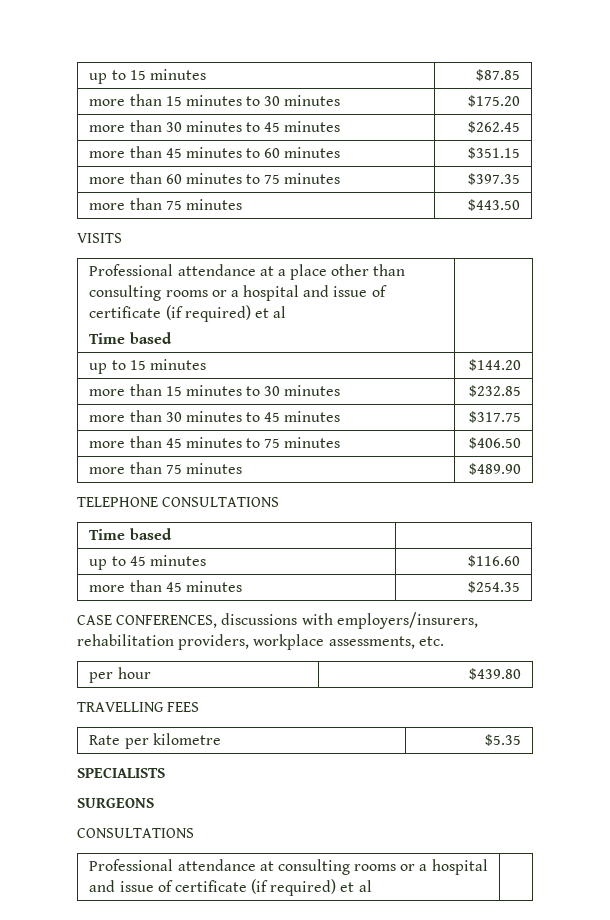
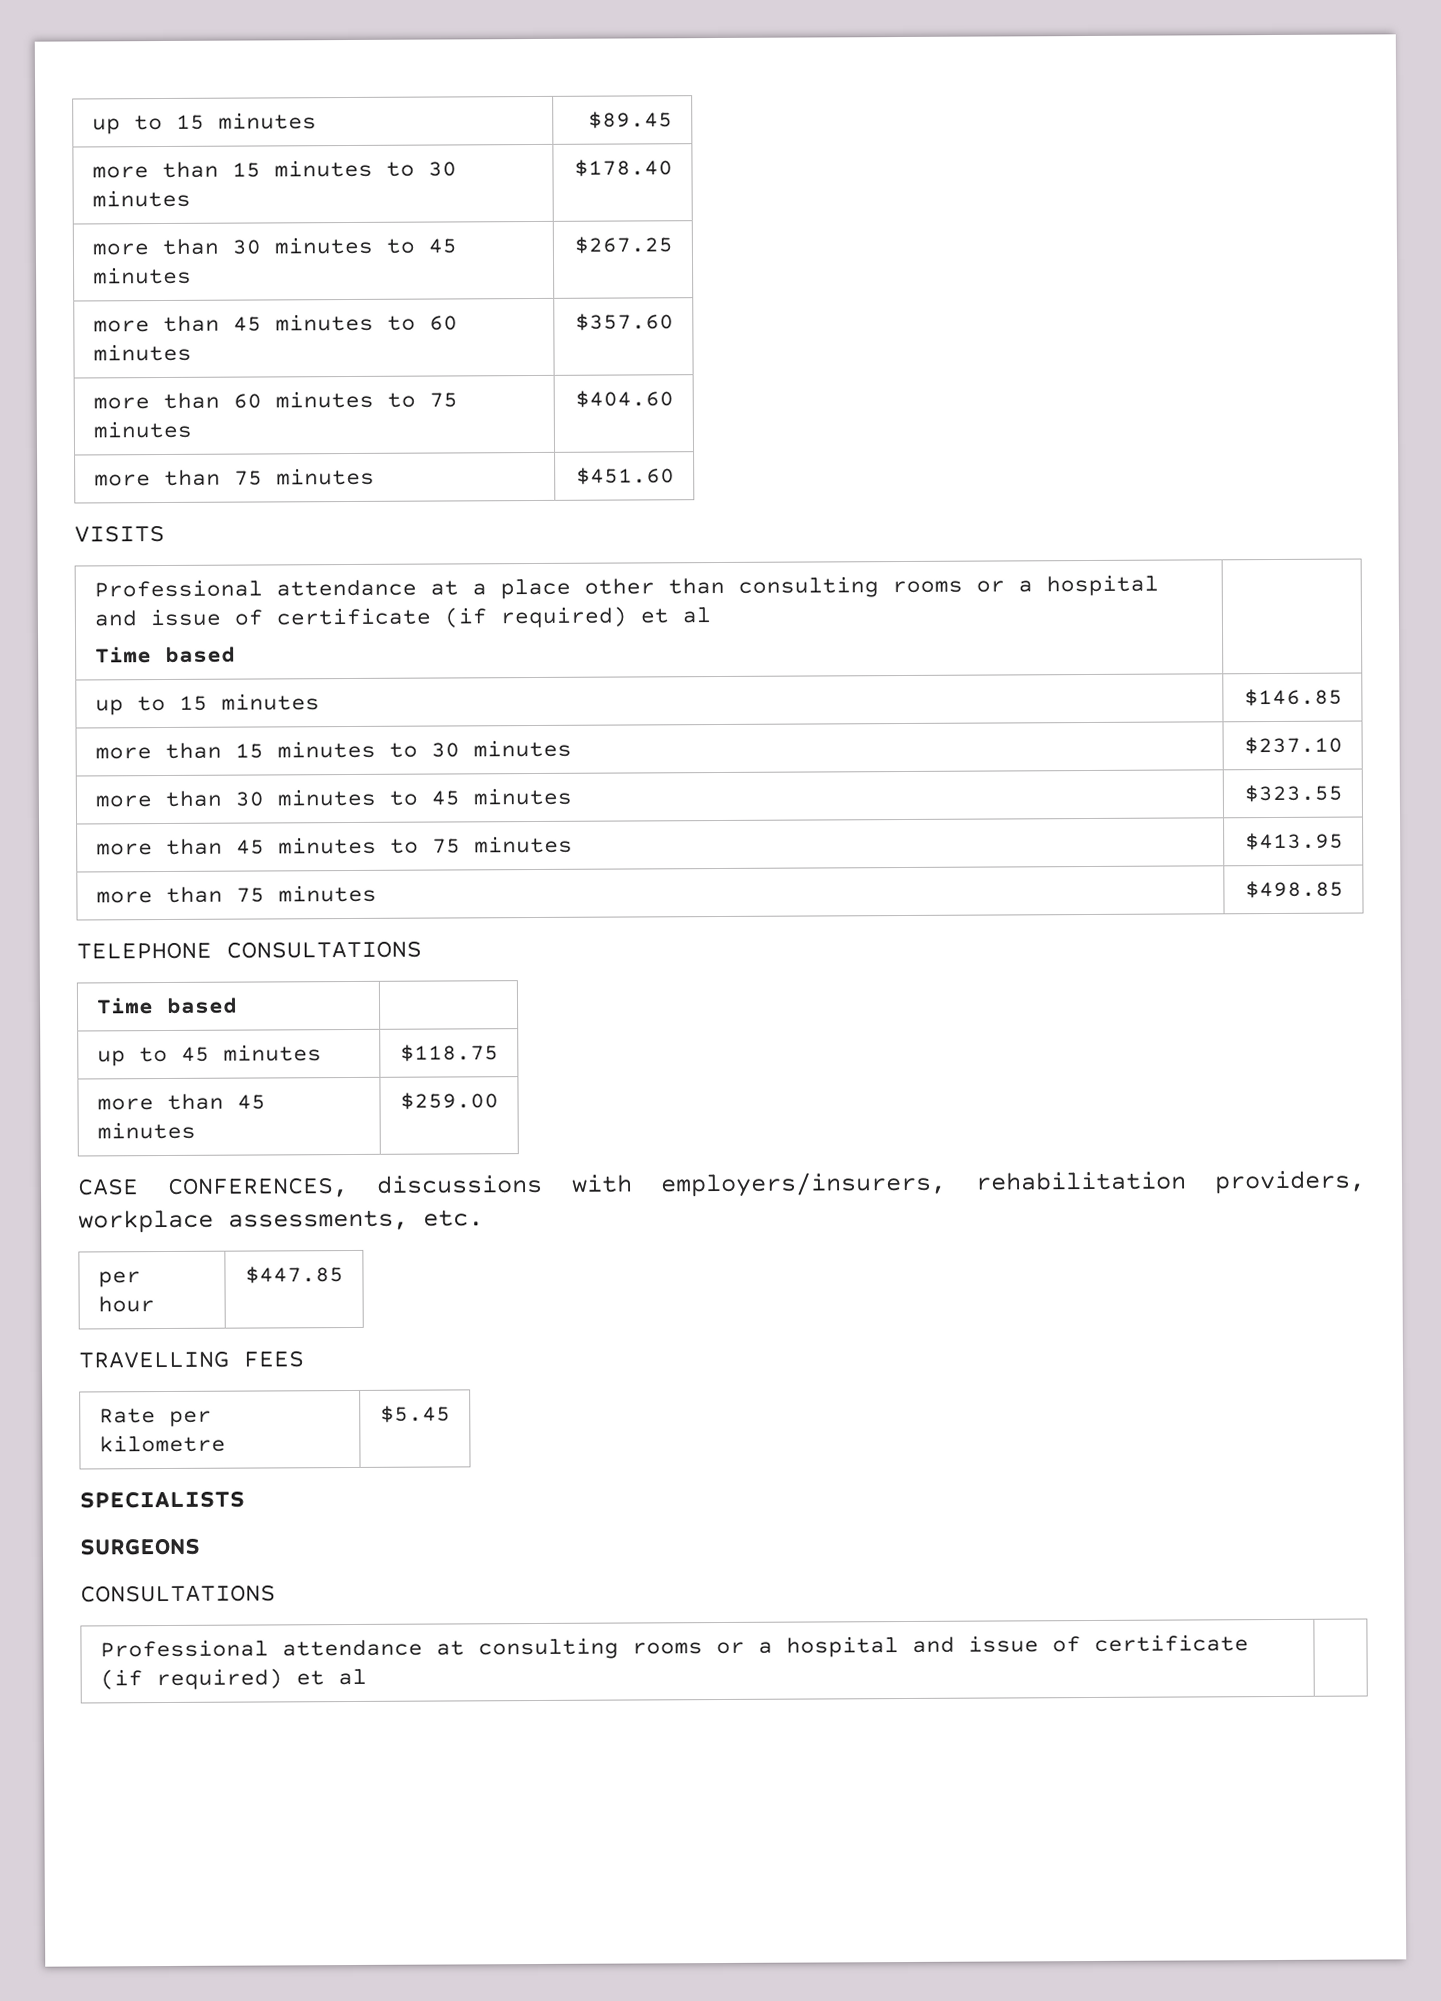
[89,69,206,84] [475,69,520,81] [89,94,341,106] [467,95,520,107] [89,120,341,132] [467,121,520,133] up to 15 minutes | $87.85 // more than 15 minutes to 30 minutes | $175.20 // more than 30 minutes to 45 minutes | $262.45 -> [91,112,317,135] [588,111,674,129] [91,159,457,179] [91,189,191,208] [574,159,674,177] [91,236,457,256] [92,266,192,285] [574,236,674,254] up to 15 minutes | $89.45 // more than 15 minutes to 30 minutes | $178.40 // more than 30 minutes to 45 minutes | $267.25
[467,147,520,159] $351.15 -> [575,313,675,331] $357.60
[467,173,520,185] [89,198,242,210] [467,199,520,211] $397.35 // more than 75 minutes | $443.50 -> [575,390,675,408] [93,467,375,487] [576,467,676,485] $404.60 // more than 75 minutes | $451.60
[468,359,521,371] [89,384,341,396] [468,385,521,397] [89,410,341,422] [468,411,521,423] $144.20 // more than 15 minutes to 30 minutes | $232.85 // more than 30 minutes to 45 minutes | $317.75 -> [1244,688,1344,707] [94,739,572,760] [1244,736,1344,755] [94,787,572,808] [1244,784,1344,803] $146.85 // more than 15 minutes to 30 minutes | $237.10 // more than 30 minutes to 45 minutes | $323.55
[468,437,521,449] [89,462,242,474] [468,463,521,475] $406.50 // more than 75 minutes | $489.90 -> [1245,832,1345,851] [95,884,377,904] [1245,880,1345,899] $413.95 // more than 75 minutes | $498.85
[467,555,520,567] $116.60 -> [400,1044,500,1062] $118.75
[467,581,520,593] $254.35 -> [400,1092,500,1110] $259.00
[468,668,521,680] $439.80 -> [245,1266,345,1284] $447.85
[484,734,521,746] $5.35 -> [380,1405,452,1423] $5.45

